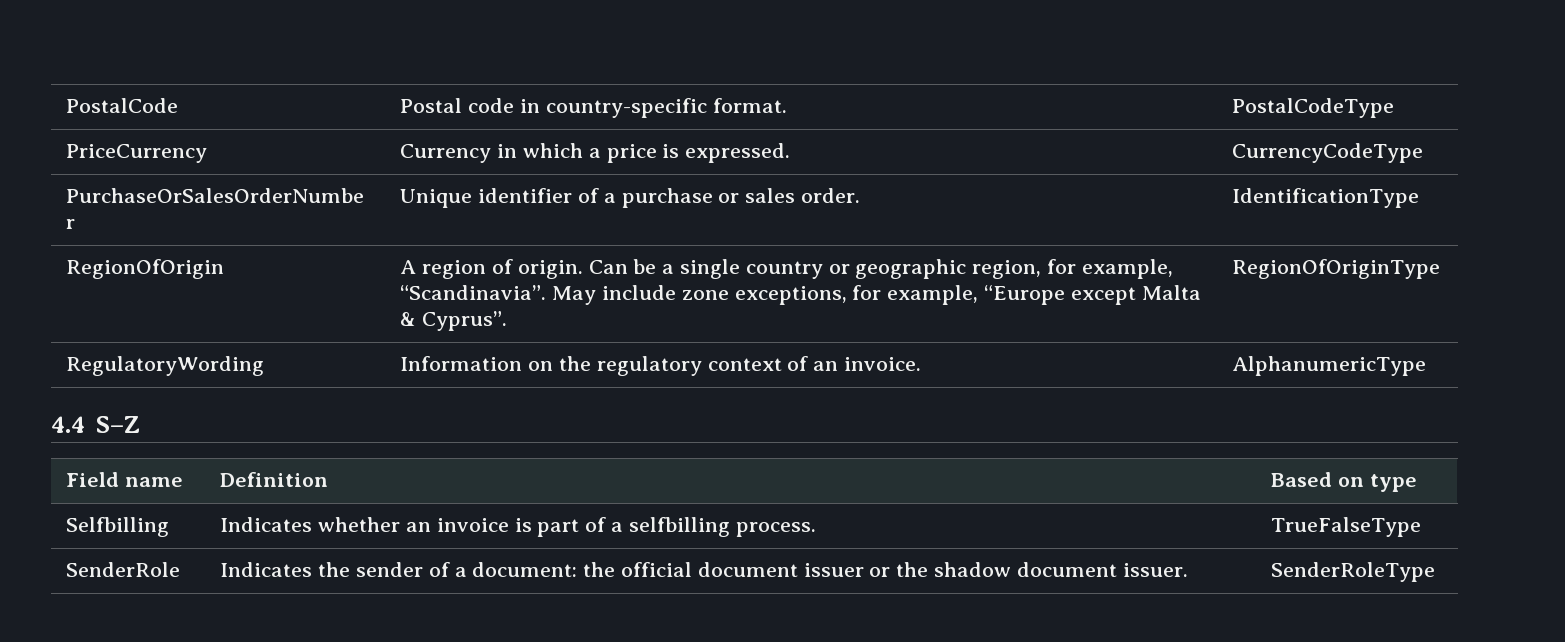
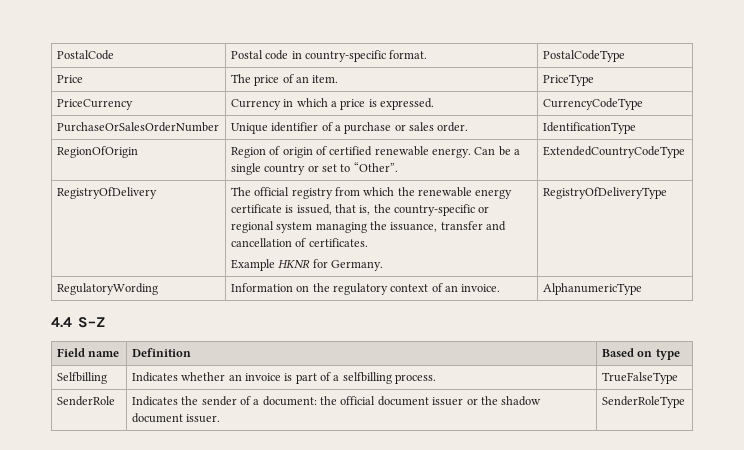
(1395, 108) none -> [56,75,83,83] [230,74,339,86] [542,74,594,86] // Price | The price of an item. | PriceType
[400,259,583,279] A region of origin. -> [230,146,472,158] Region of origin of certified renewable energy.
[855,259,1173,279] [400,285,1201,305] [400,311,508,331] [1232,259,1441,279] geographic region, for example, “Scandinavia”. May include zone exceptions, for example, “Europe except Malta & Cyprus”. | RegionOfOriginType -> [321,162,398,172] [542,146,685,158] [56,187,157,199] [230,187,513,199] [230,204,490,216] [230,221,507,233] [230,238,368,247] [230,259,383,271] [542,187,667,199] set to “Other”. | ExtendedCountryCodeType // RegistryOfDelivery | The official registry from which the renewable energy certificate is issued, that is, the country-specific or regional system managing the issuance, transfer and cancellation of certificates. // Example HKNR for Germany. | RegistryOfDeliveryType

